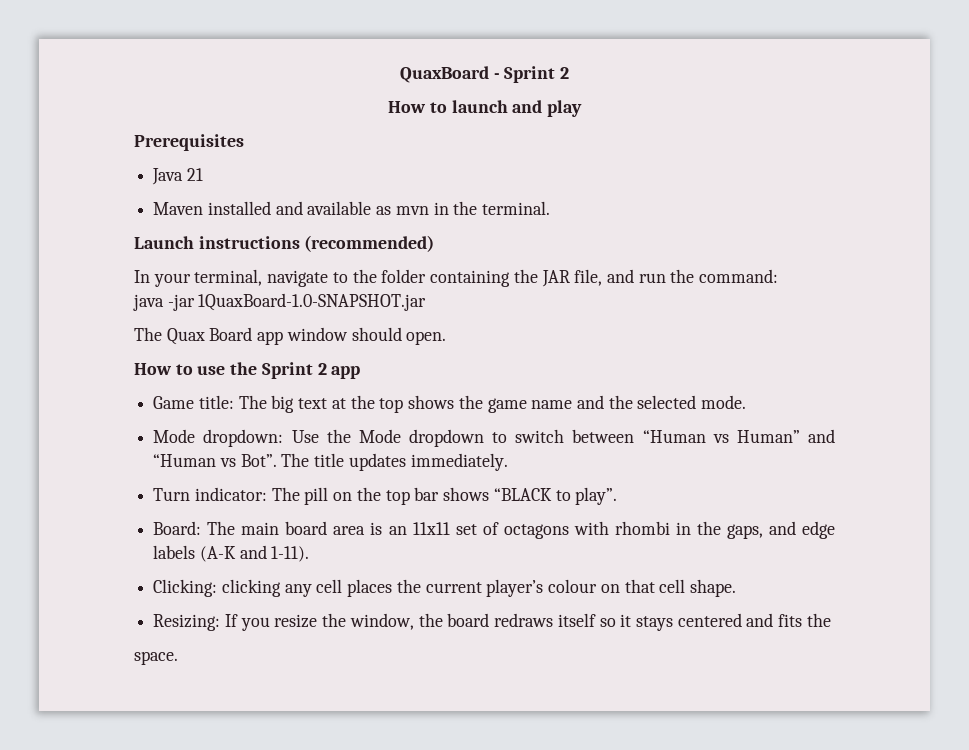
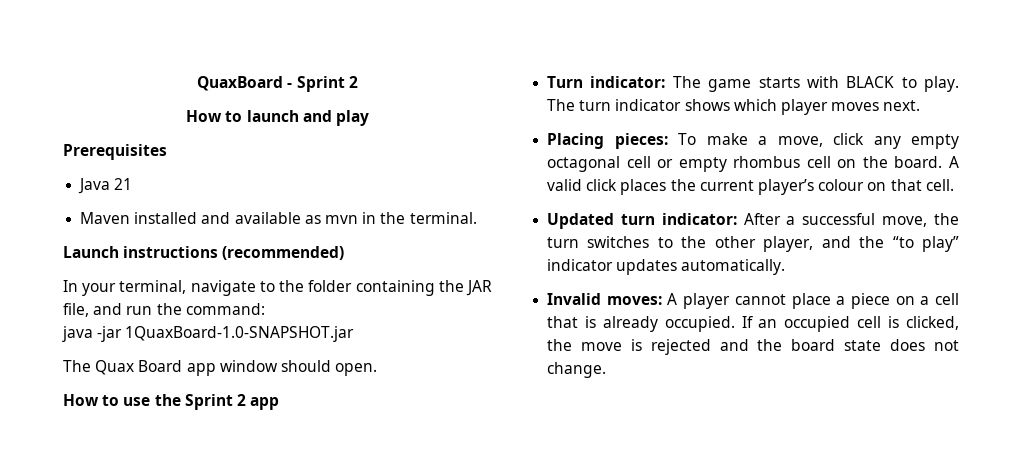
[153,395,747,413] [153,429,836,447] [153,453,508,471] [153,487,618,505] [153,521,835,539] [153,545,310,562] [153,579,343,597] Game title: The big text at the top shows the game name and the selected mode. // Mode dropdown: Use the Mode dropdown to switch between “Human vs Human” and “Human vs Bot”. The title updates immediately. // Turn indicator: The pill on the top bar shows “BLACK to play”. // Board: The main board area is an 11x11 set of octagons with rhombi in the gaps, and edge labels (A-K and 1-11). // Clicking: clicking any cell -> [547,76,959,92] [547,99,921,115] [547,133,959,149] [547,156,959,172] [547,179,618,191] Turn indicator: The game starts with BLACK to play. The turn indicator shows which player moves next. // Placing pieces: To make a move, click any empty octagonal cell or empty rhombus cell on the board. A valid click
[659,579,736,597] [153,613,831,631] [134,651,178,665] cell shape. // Resizing: If you resize the window, the board redraws itself so it stays centered and fits the // space. -> [925,179,954,191] [547,213,959,229] [547,236,959,252] [547,259,786,275] [547,293,959,309] [547,316,959,332] [547,339,959,355] [547,362,607,378] cell. // Updated turn indicator: After a successful move, the turn switches to the other player, and the “to play” indicator updates automatically. // Invalid moves: A player cannot place a piece on a cell that is already occupied. If an occupied cell is clicked, the move is rejected and the board state does not change.

